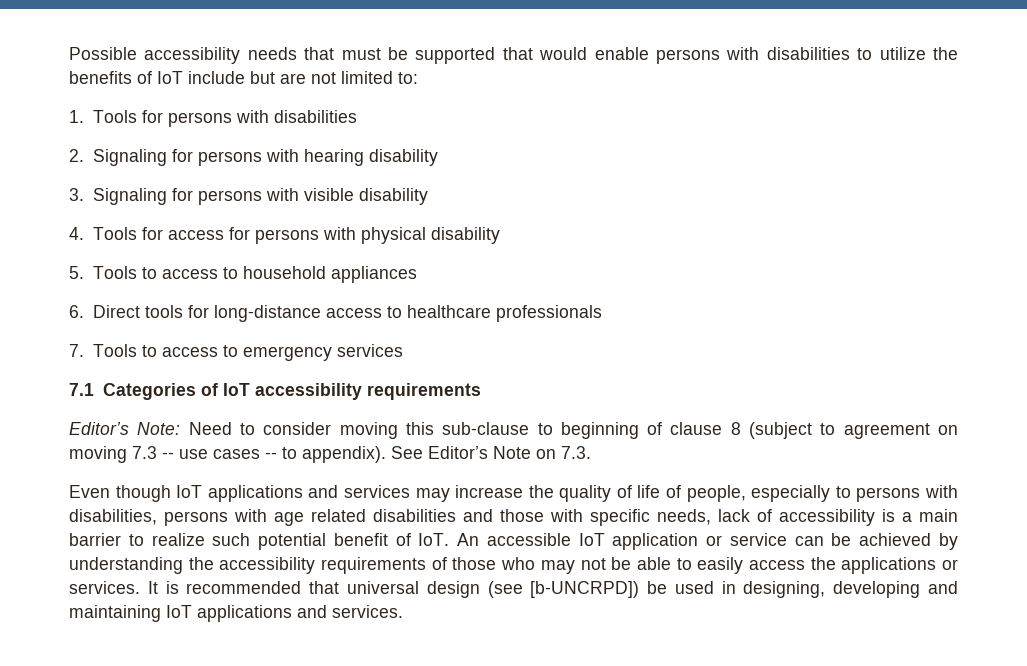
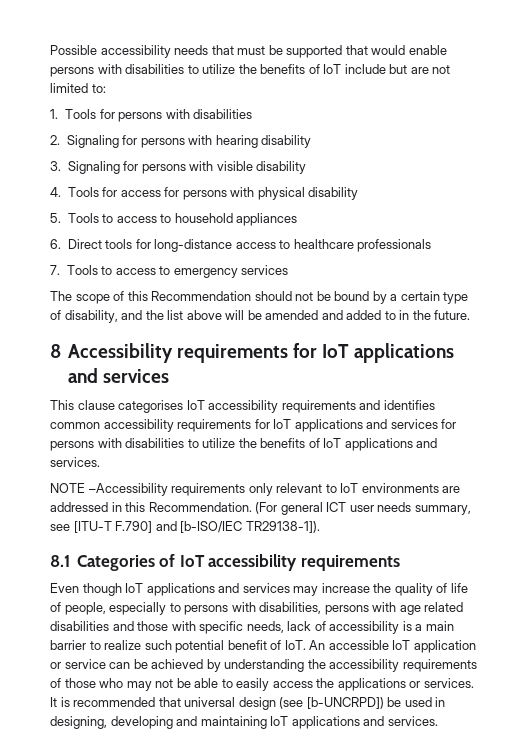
[69,383,94,396] 7.1 -> [50,291,469,304] [50,310,471,323] [50,343,455,363] [67,368,169,383] [50,400,435,413] [50,419,457,432] [50,438,438,451] [50,457,100,467] [50,483,461,496] [50,502,471,515] [50,521,320,533] [50,555,70,567] The scope of this Recommendation should not be bound by a certain type of disability, and the list above will be amended and added to in the future. // 8 Accessibility requirements for IoT applications and services // This clause categorises IoT accessibility requirements and identifies common accessibility requirements for IoT applications and services for persons with disabilities to utilize the benefits of IoT applications and services. // NOTE –Accessibility requirements only relevant to IoT environments are addressed in this Recommendation. (For general ICT user needs summary, see [ITU-T F.790] and [b-ISO/IEC TR29138-1]). // 8.1
[69,422,958,439] [69,446,591,463] // Editor’s Note: Need to consider moving this sub-clause to beginning of clause 8 (subject to agreement on moving 7.3 -- use cases -- to appendix). See Editor’s Note on 7.3. -> (400, 563) none

